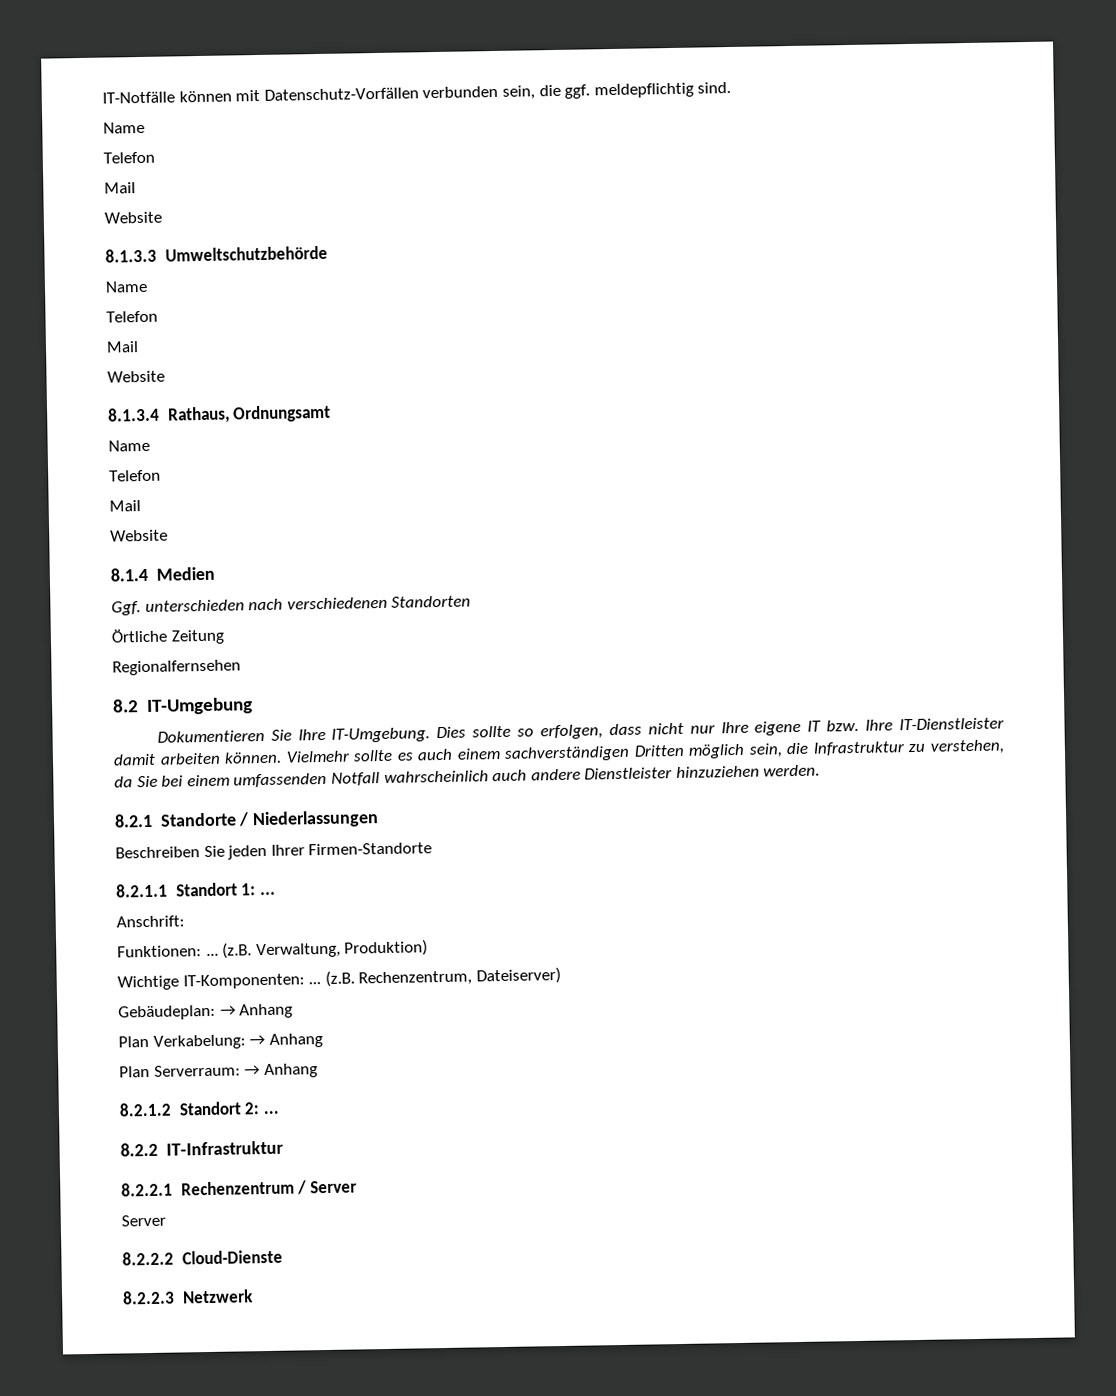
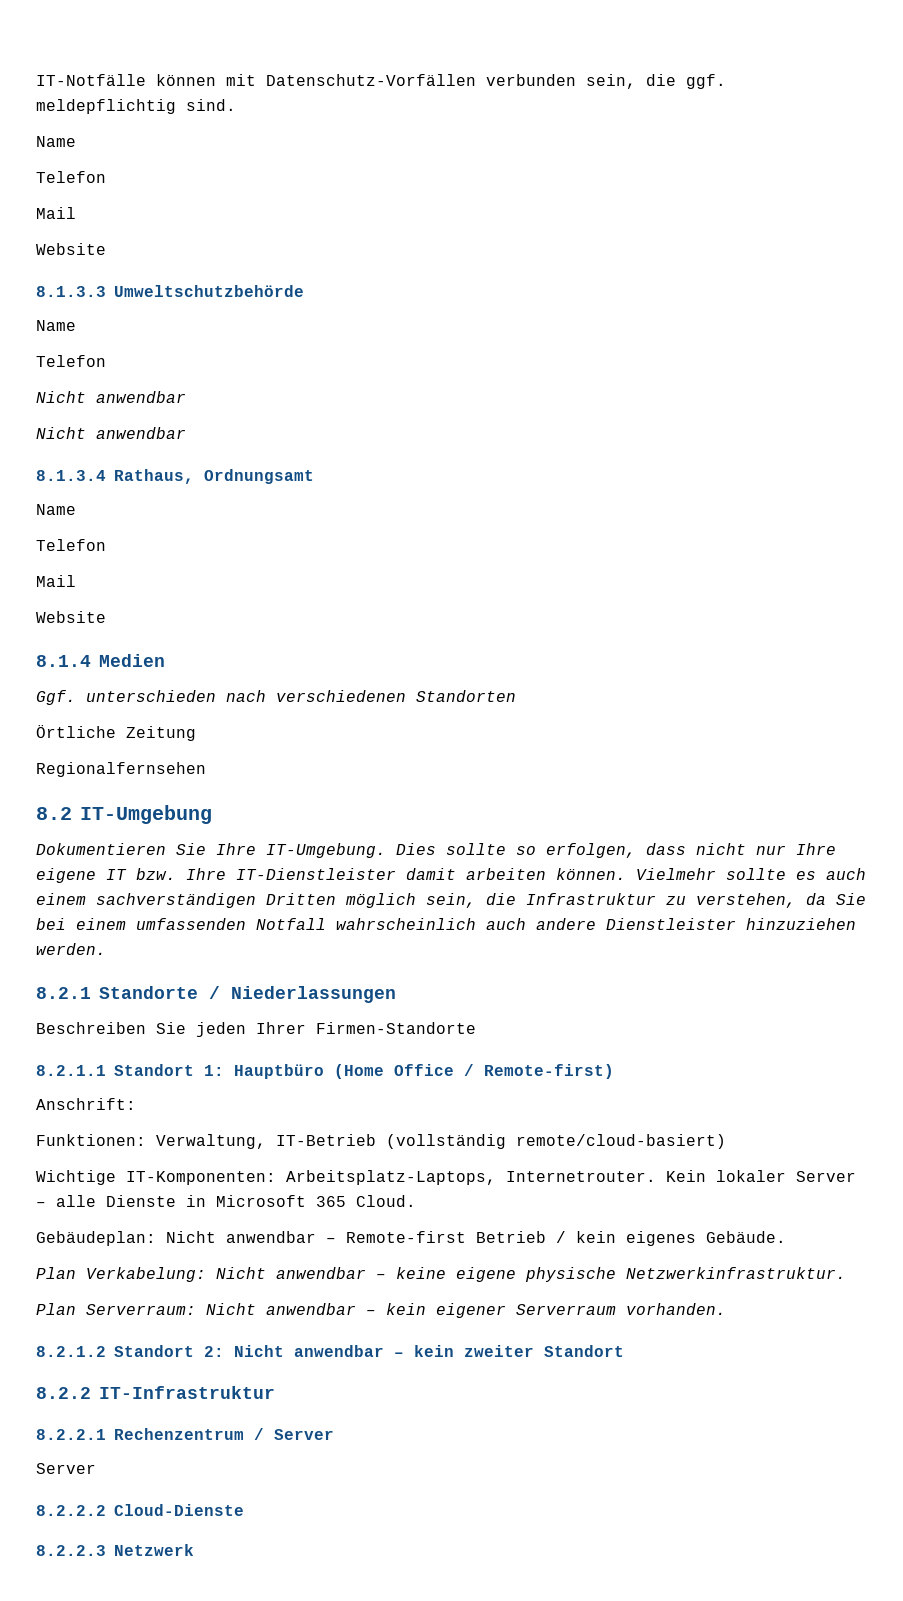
[106,341,139,353] [107,370,165,383] Mail // Website -> [36,391,186,403] [36,427,186,439] Nicht anwendbar // Nicht anwendbar
[259,891,276,896] [116,915,185,928] [117,939,429,959] [117,966,561,991] [118,1003,294,1021] [118,1033,323,1050] [119,1063,318,1079] [119,1101,279,1117] ... // Anschrift: // Funktionen: ... (z.B. Verwaltung, Produktion) // Wichtige IT-Komponenten: ... (z.B. Rechenzentrum, Dateiserver) // Gebäudeplan: → Anhang // Plan Verkabelung: → Anhang // Plan Serverraum: → Anhang // 8.2.1.2 Standort 2: ... -> [234,1064,614,1079] [36,1098,136,1110] [36,1134,726,1149] [36,1170,856,1185] [36,1195,416,1207] [36,1231,786,1246] [36,1267,846,1282] [36,1303,726,1318] [36,1345,624,1357] Hauptbüro (Home Office / Remote-first) // Anschrift: // Funktionen: Verwaltung, IT-Betrieb (vollständig remote/cloud-basiert) // Wichtige IT-Komponenten: Arbeitsplatz-Laptops, Internetrouter. Kein lokaler Server – alle Dienste in Microsoft 365 Cloud. // Gebäudeplan: Nicht anwendbar – Remote-first Betrieb / kein eigenes Gebäude. // Plan Verkabelung: Nicht anwendbar – keine eigene physische Netzwerkinfrastruktur. // Plan Serverraum: Nicht anwendbar – kein eigener Serverraum vorhanden. // 8.2.1.2 Standort 2: Nicht anwendbar – kein zweiter Standort

